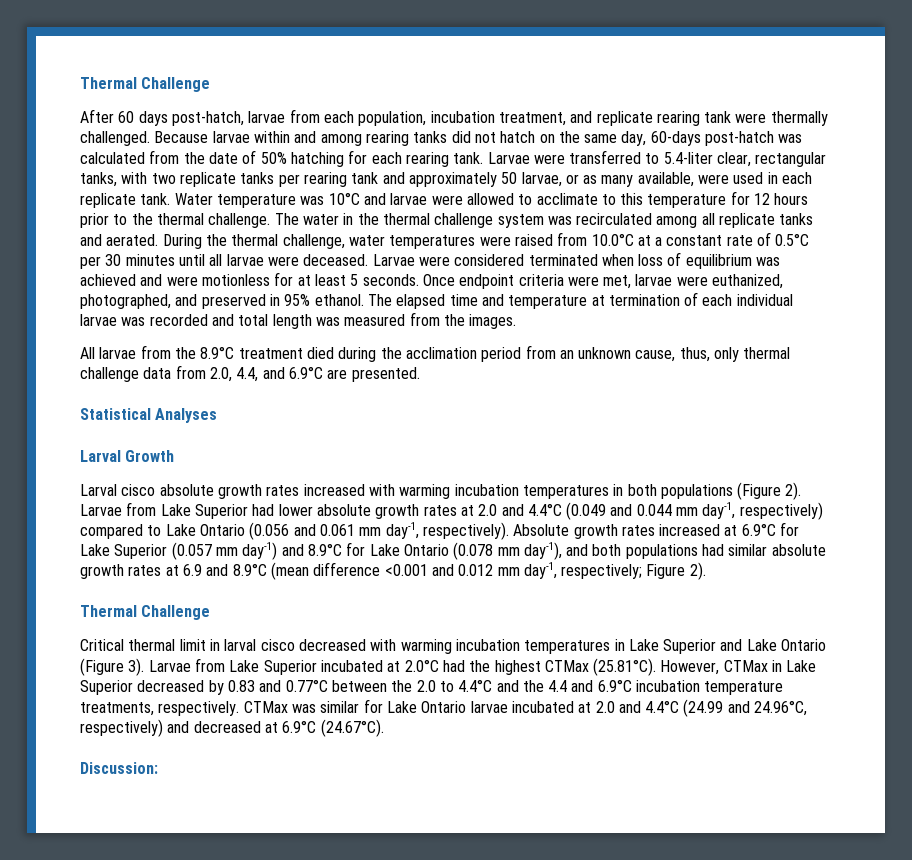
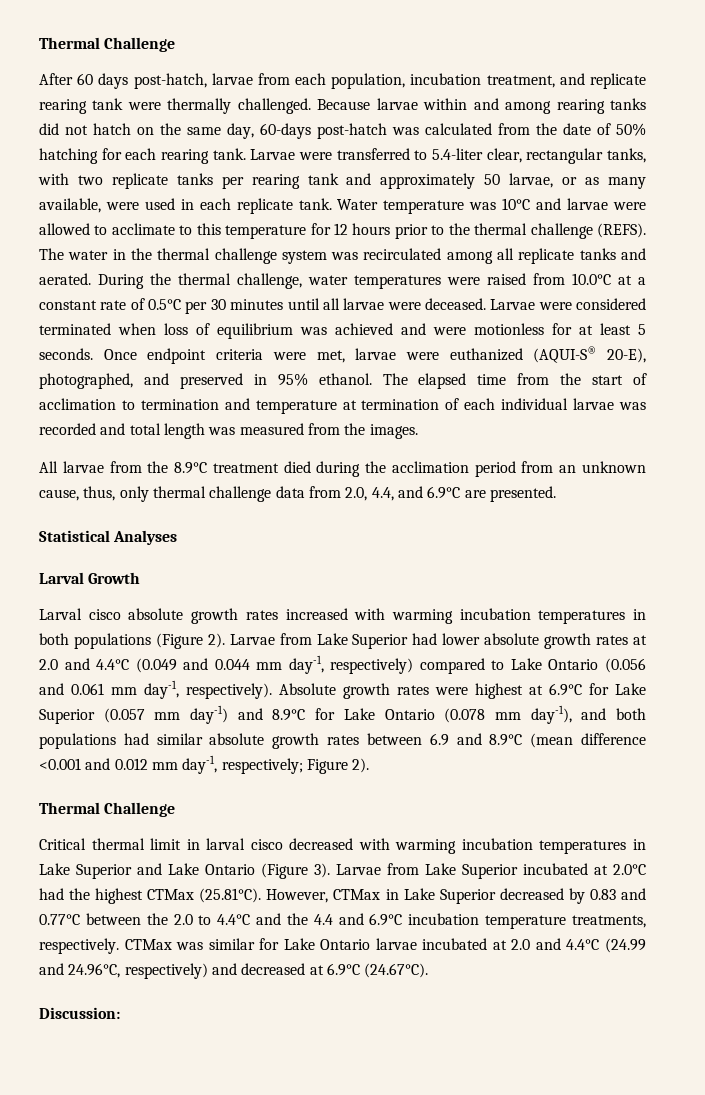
[208,213,271,228] challenge. -> [530,223,647,239] challenge (REFS).
[712,274,784,289] euthanized, -> [449,346,646,363] euthanized (AQUI-S® 20-E),
(478, 300) none -> [517,373,647,385] [39,398,219,410] from the start of acclimation to termination
[659,524,721,536] increased -> [435,683,523,699] were highest
[165,565,179,576] at -> [366,733,422,745] between

